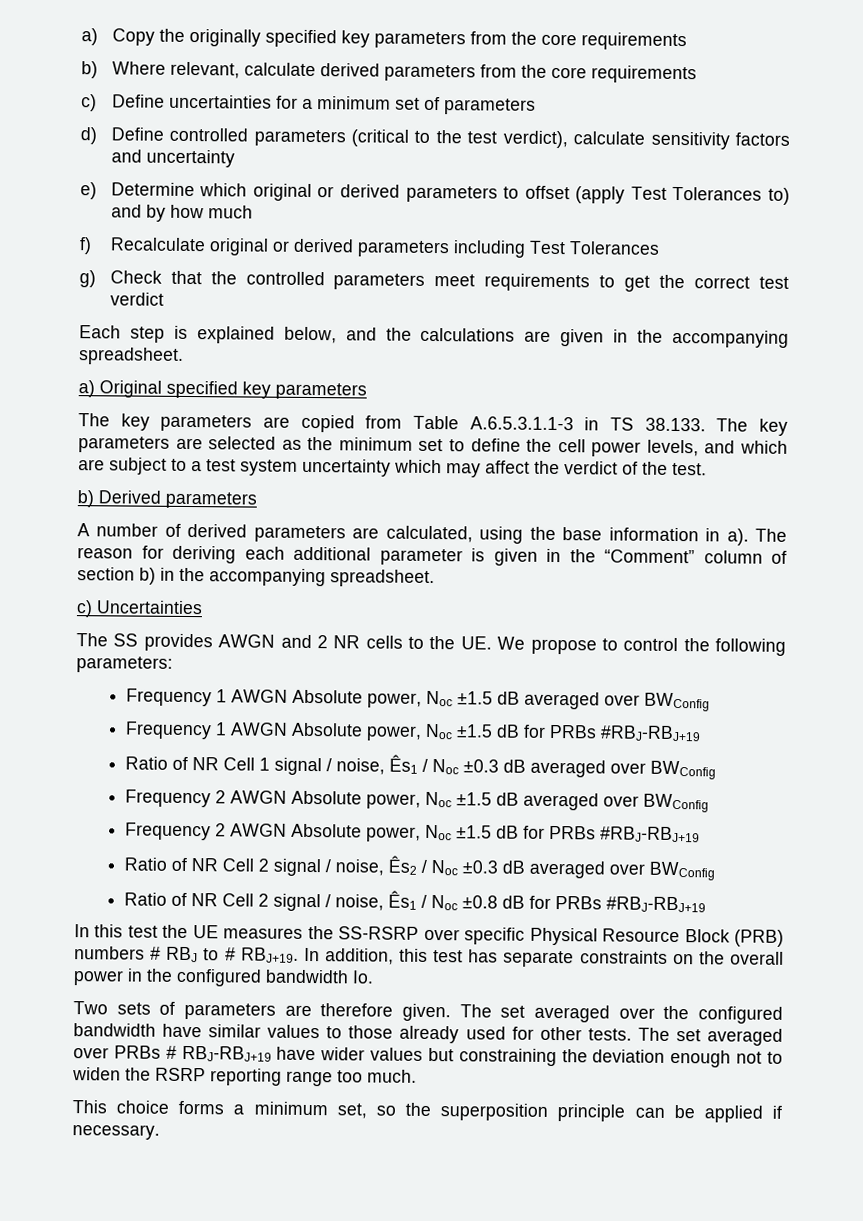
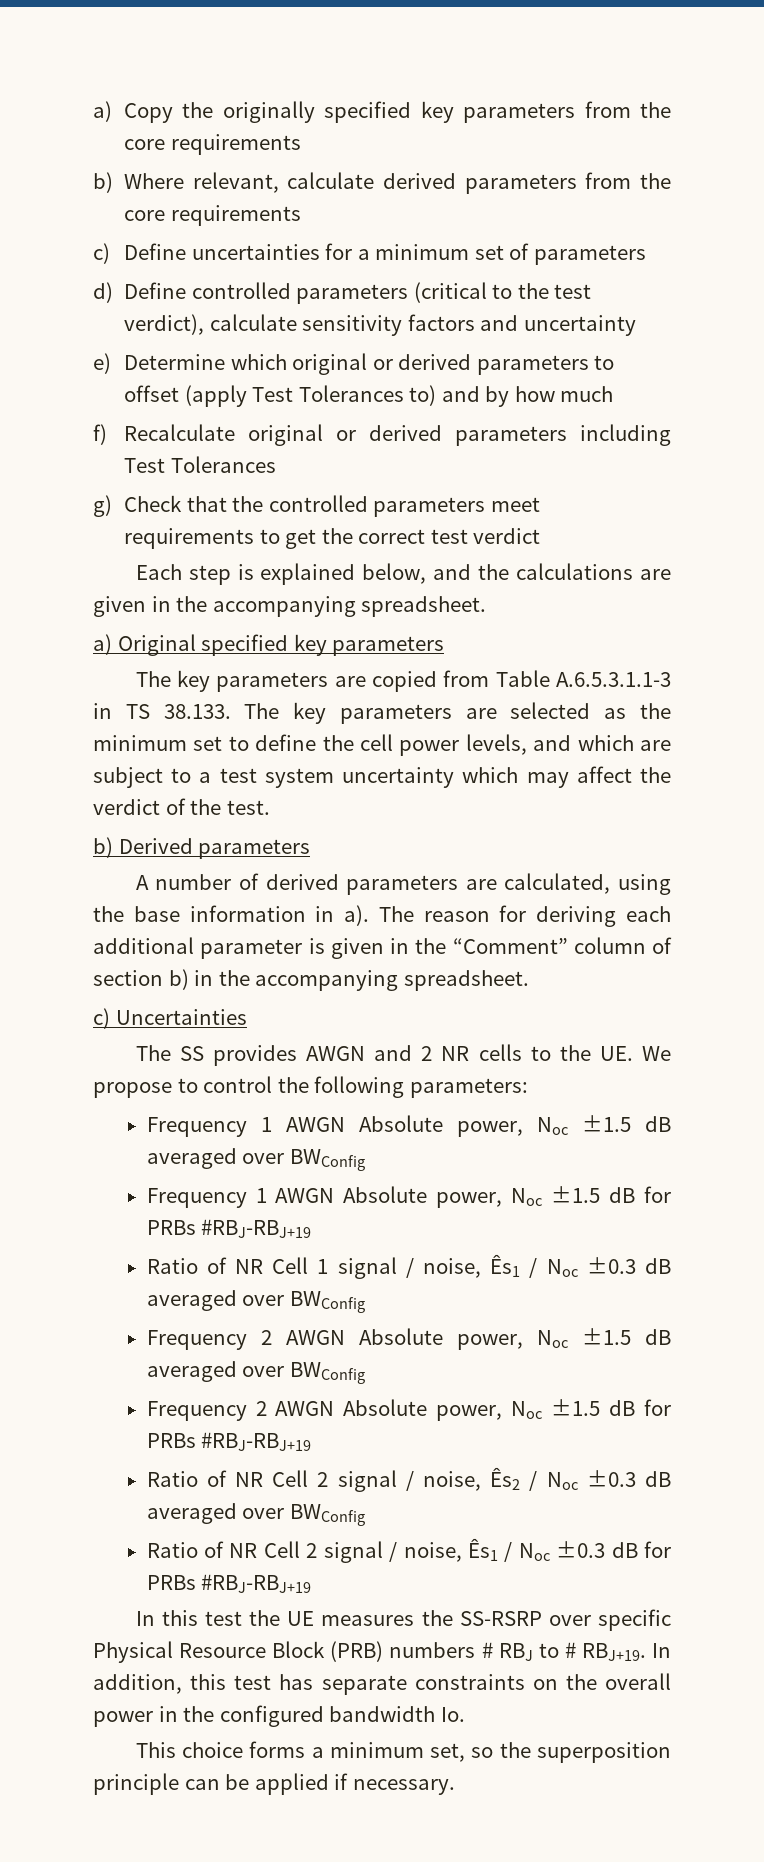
[461,895,498,909] ±0.8 -> [556,1541,606,1558] ±0.3
[73,1001,783,1024] [73,1023,784,1046] [73,1045,783,1068] [72,1067,417,1087] // Two sets of parameters are therefore given. The set averaged over the configured bandwidth have similar values to those already used for other tests. The set averaged over PRBs # RBJ-RBJ+19 have wider values but constraining the deviation enough not to widen the RSRP reporting range too much. -> (465, 1714) none

